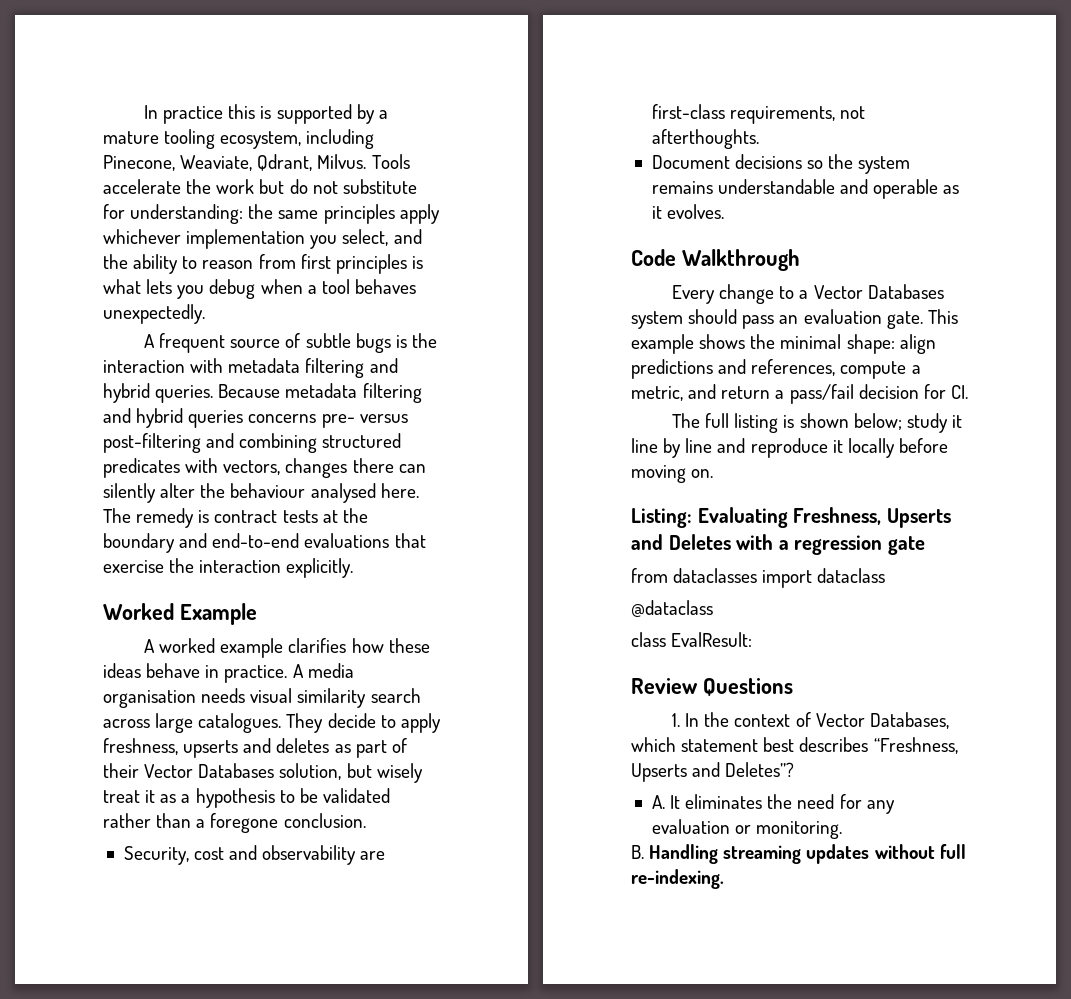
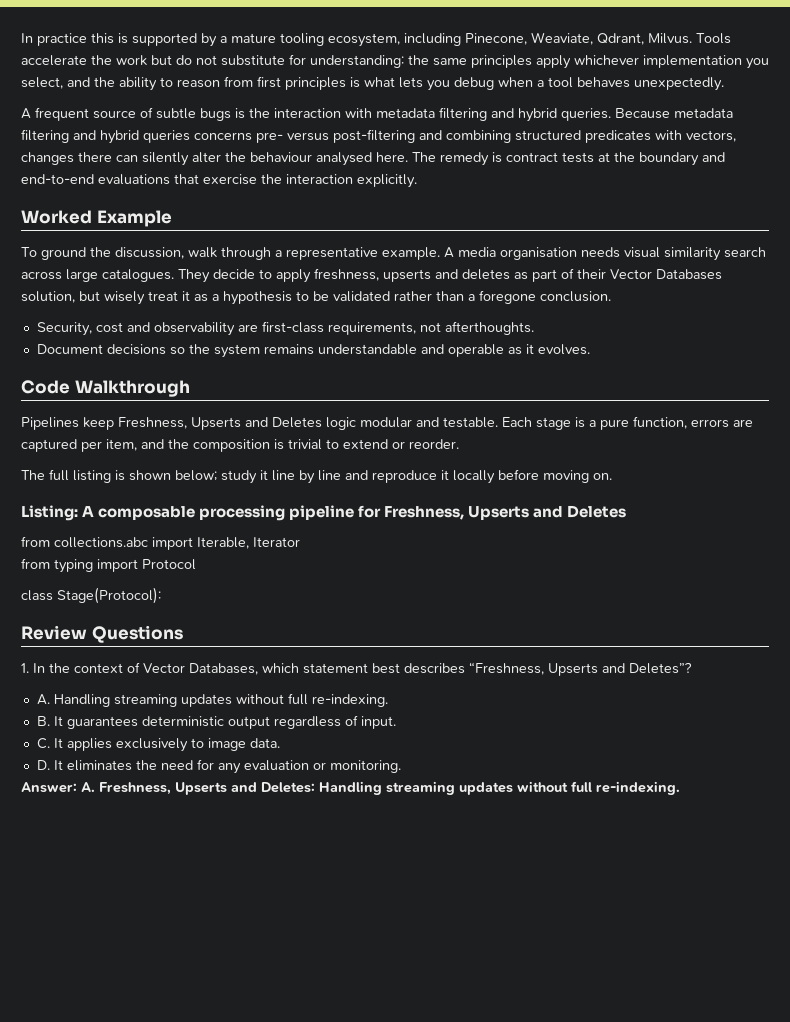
[144,638,430,658] [103,663,288,683] A worked example clarifies how these ideas behave in practice. -> [21,247,440,260] To ground the discussion, walk through a representative example.
[672,284,944,304] [631,309,958,329] [631,334,936,354] [631,359,921,379] [631,384,968,404] Every change to a Vector Databases system should pass an evaluation gate. This example shows the minimal shape: align predictions and references, compute a metric, and return a pass/fail decision for CI. -> [21,416,753,430] [21,439,459,452] Pipelines keep Freshness, Upserts and Deletes logic modular and testable. Each stage is a pure function, errors are captured per item, and the composition is trivial to extend or reorder.
[697,507,951,528] [631,534,925,555] [631,568,886,588] [631,600,713,617] Evaluating Freshness, Upserts and Deletes with a regression gate // from dataclasses import dataclass // @dataclass -> [82,505,627,521] [21,536,300,550] [21,558,196,573] A composable processing pipeline for Freshness, Upserts and Deletes // from collections.abc import Iterable, Iterator // from typing import Protocol
[671,632,753,647] EvalResult: -> [57,587,161,604] Stage(Protocol):
(665, 802) none -> [53,693,388,707] [36,715,396,729] [36,738,280,752] [36,760,50,770] Handling streaming updates without full re-indexing. // B. It guarantees deterministic output regardless of input. // C. It applies exclusively to image data. // D.
[631,845,644,859] B. -> [21,782,315,795] Answer: A. Freshness, Upserts and Deletes:

